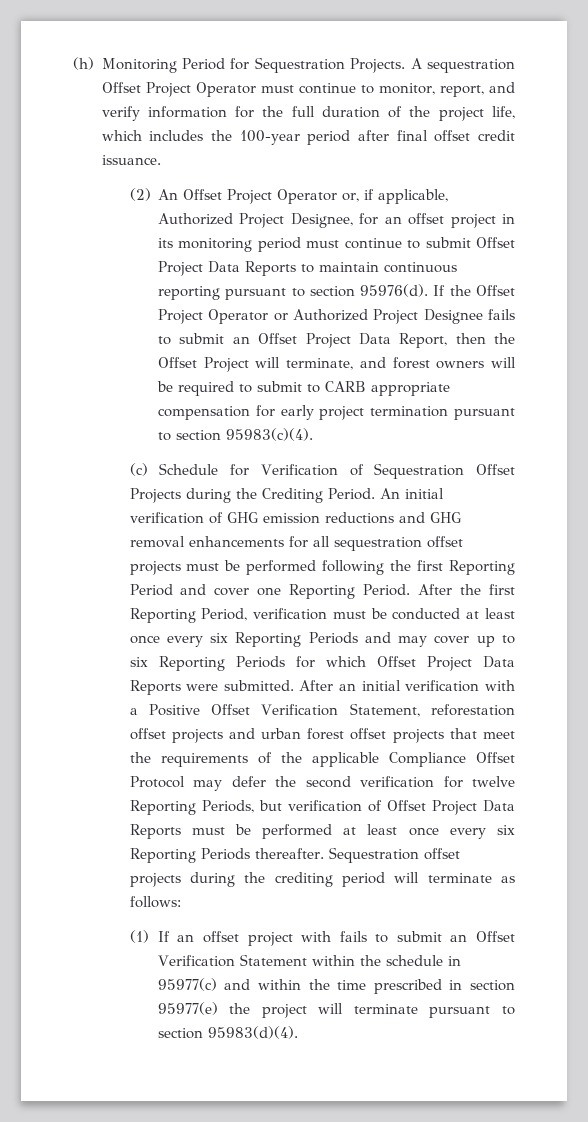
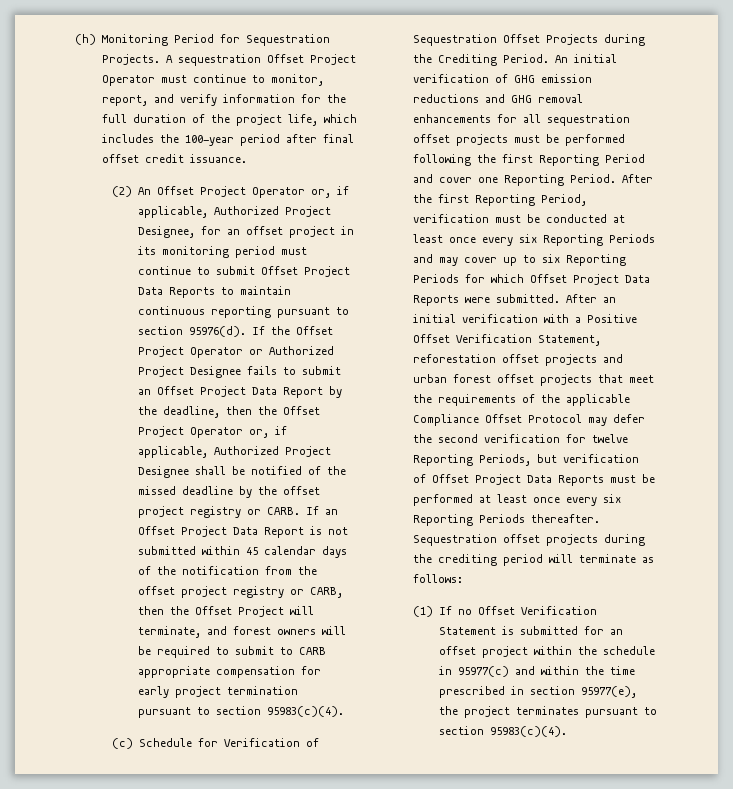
[399,333,448,348] Report, -> [283,386,343,398] [138,406,321,418] [138,426,288,438] [138,446,332,458] [138,466,347,478] [138,486,321,498] [138,506,339,518] [138,526,349,538] [138,546,348,558] [138,566,318,575] [138,586,344,598] Report by the deadline, then the Offset Project Operator or, if applicable, Authorized Project Designee shall be notified of the missed deadline by the offset project registry or CARB. If an Offset Project Data Report is not submitted within 45 calendar days of the notification from the offset project registry or CARB,
[177,931,516,946] [157,954,307,967] an offset project with fails to submit an Offset Verification Statement -> [458,606,598,615] [439,626,624,635] [439,646,529,658] no Offset Verification Statement is submitted for an offset project
[157,1002,515,1018] [157,1026,298,1039] 95977(e) the project will terminate pursuant to section 95983(d)(4). -> [581,686,638,698] [439,706,658,718] [439,726,568,737] 95977(e), the project terminates pursuant to section 95983(c)(4).

